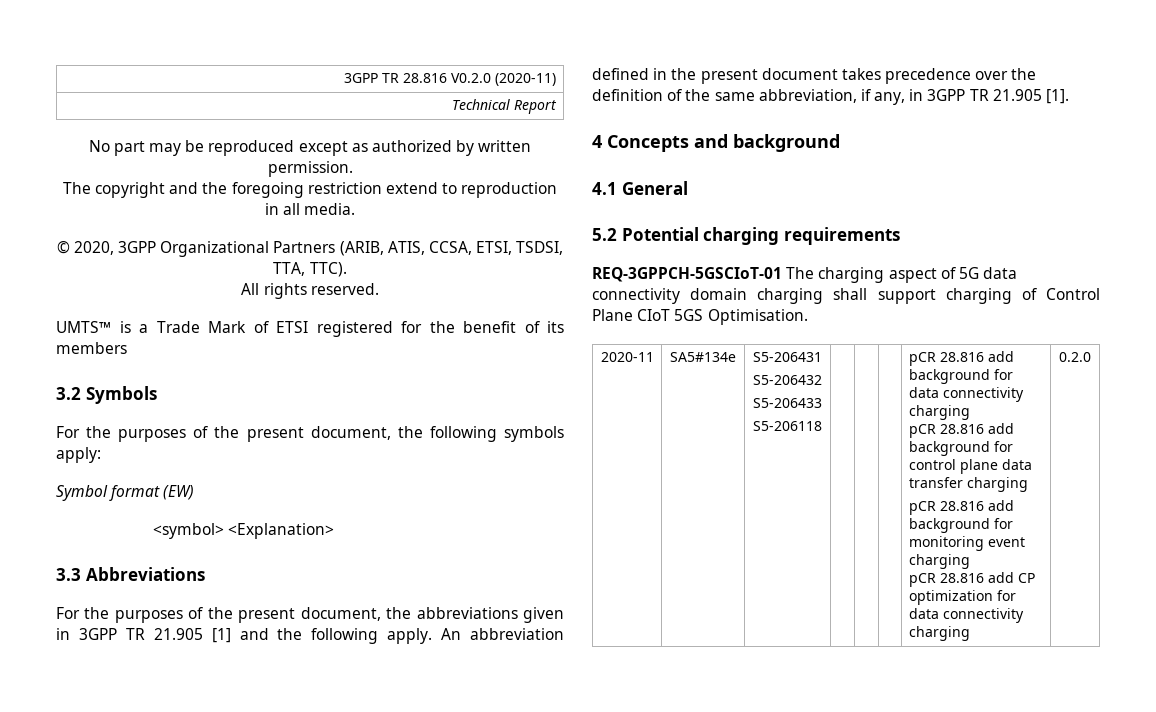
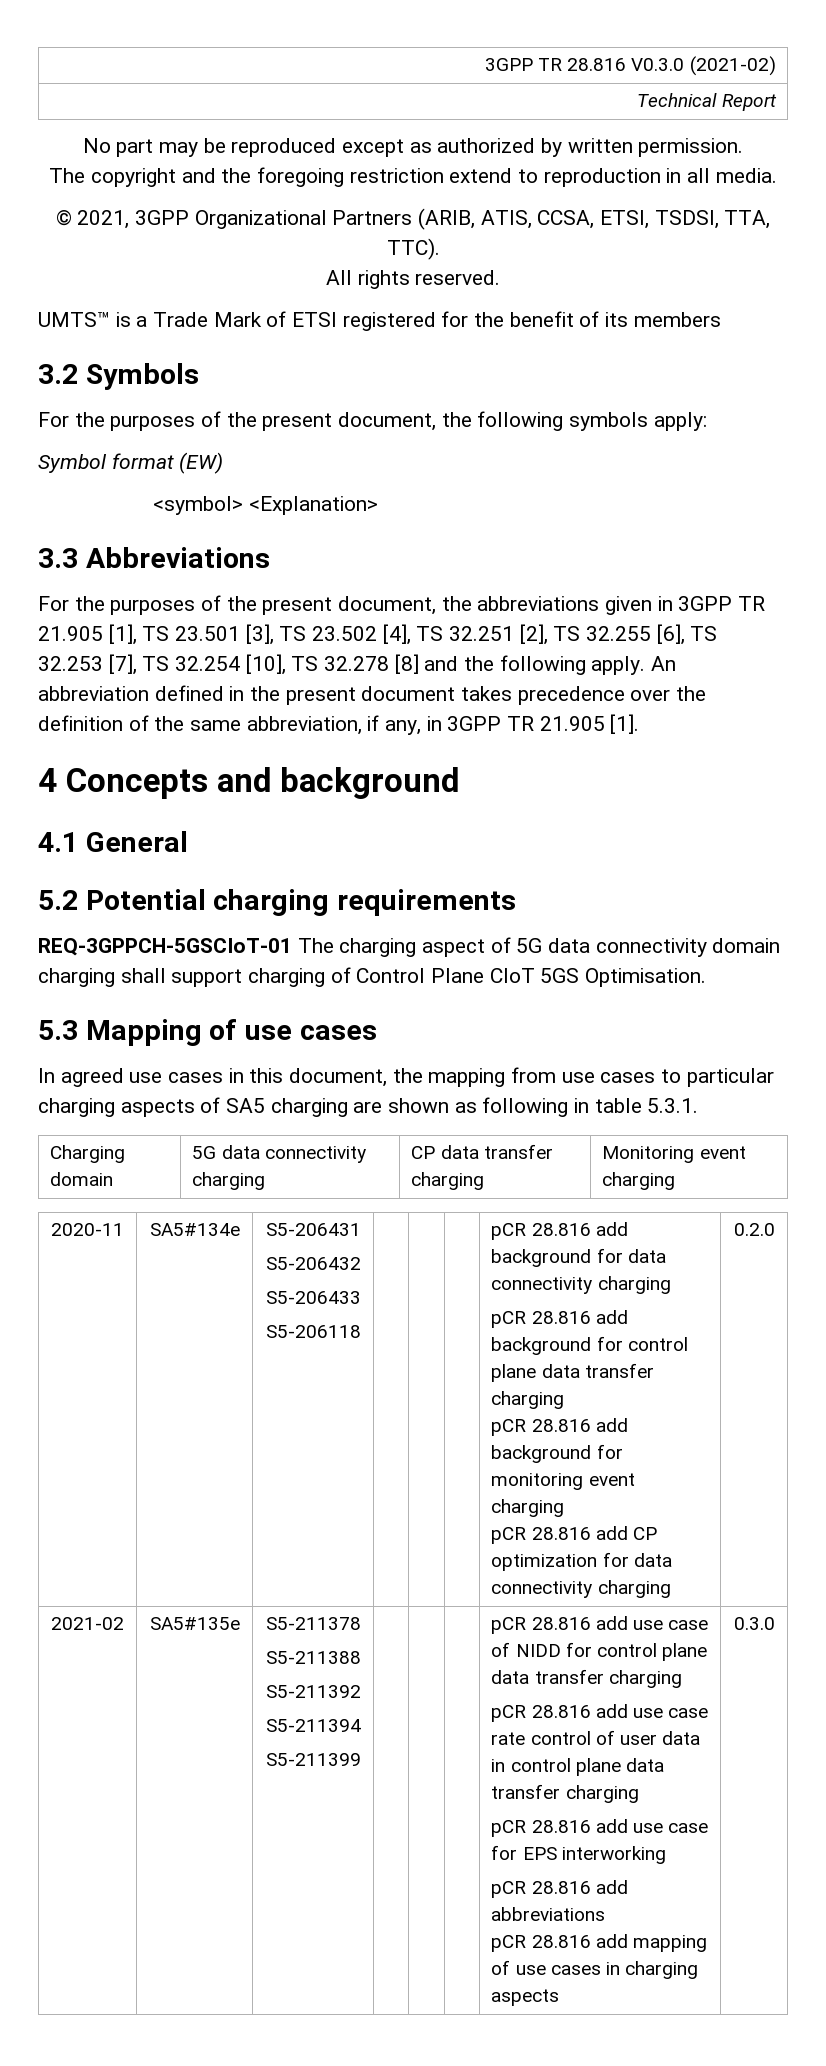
[451,73,557,86] V0.2.0 (2020-11) -> [631,56,776,76] V0.3.0 (2021-02)
[73,241,114,255] 2020, -> [77,210,130,229] 2021,
[211,628,231,643] [1] -> [108,624,718,645] [38,654,419,675] [1], TS 23.501 [3], TS 23.502 [4], TS 32.251 [2], TS 32.255 [6], TS 32.253 [7], TS 32.254 [10], TS 32.278 [8]
(808, 317) none -> [38,1019,377,1046] [38,1067,774,1087] [38,1097,699,1117] [50,1145,126,1163] [50,1172,114,1186] [192,1145,366,1163] [192,1172,266,1190] [411,1144,553,1159] [411,1172,485,1190] [602,1146,746,1163] [602,1172,676,1190] // 5.3 Mapping of use cases // In agreed use cases in this document, the mapping from use cases to particular charging aspects of SA5 charging are shown as following in table 5.3.1. // Charging domain | 5G data connectivity charging | CP data transfer charging | Monitoring event charging
(1091, 357) none -> [51,1617,124,1630] [149,1617,240,1630] [265,1617,361,1630] [265,1651,361,1664] [265,1685,361,1698] [265,1719,361,1732] [265,1753,361,1766] [491,1616,708,1634] [491,1642,707,1661] [491,1669,682,1688] [491,1704,708,1722] [491,1730,700,1745] [491,1758,664,1776] [491,1784,639,1803] [491,1819,708,1837] [491,1845,666,1864] [491,1880,628,1898] [491,1907,606,1921] [491,1934,707,1952] [491,1960,698,1979] [491,1989,560,2006] [733,1617,775,1630] // 2021-02 | SA5#135e | S5-211378 // S5-211388 // S5-211392 // S5-211394 // S5-211399 | | | | pCR 28.816 add use case of NIDD for control plane data transfer charging // pCR 28.816 add use case rate control of user data in control plane data transfer charging // pCR 28.816 add use case for EPS interworking // pCR 28.816 add abbreviations // pCR 28.816 add mapping of use cases in charging aspects | 0.3.0

